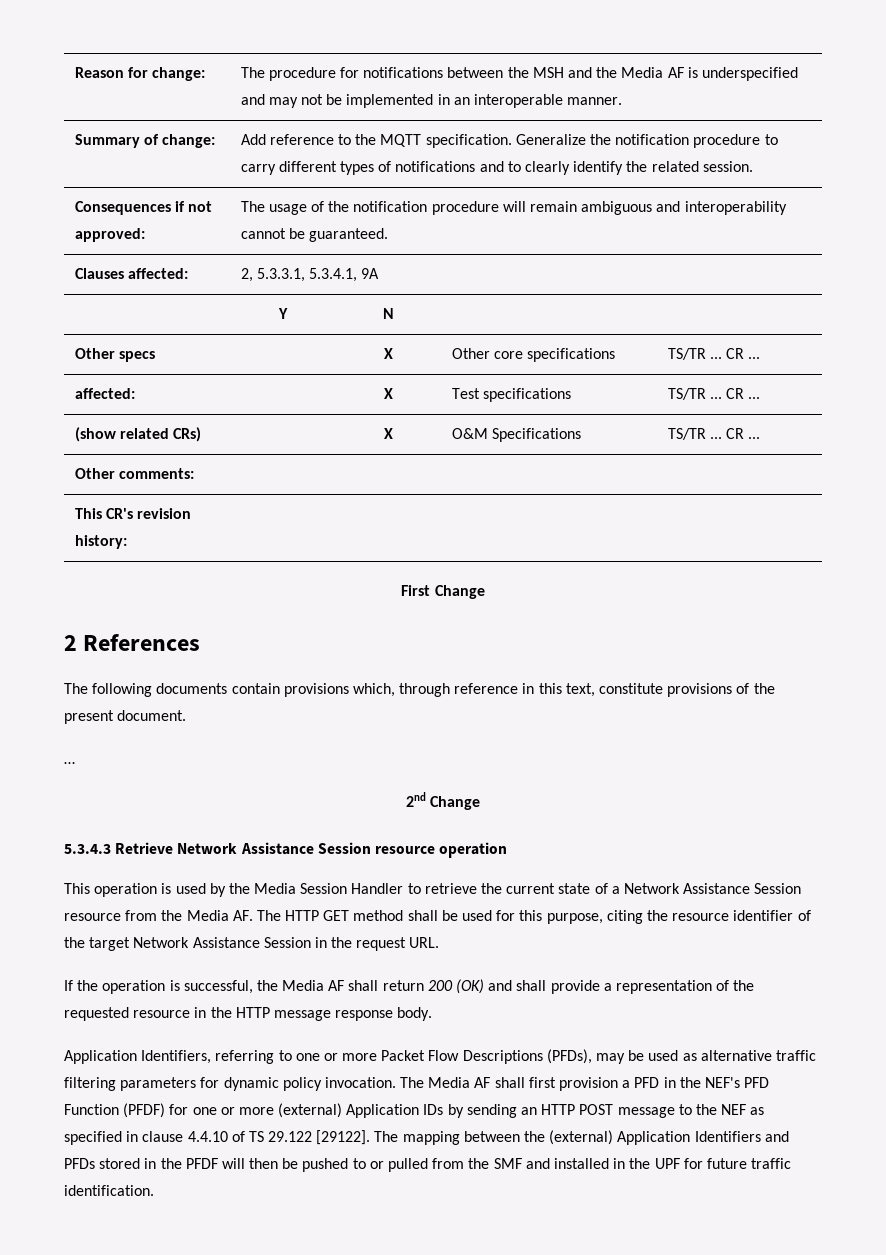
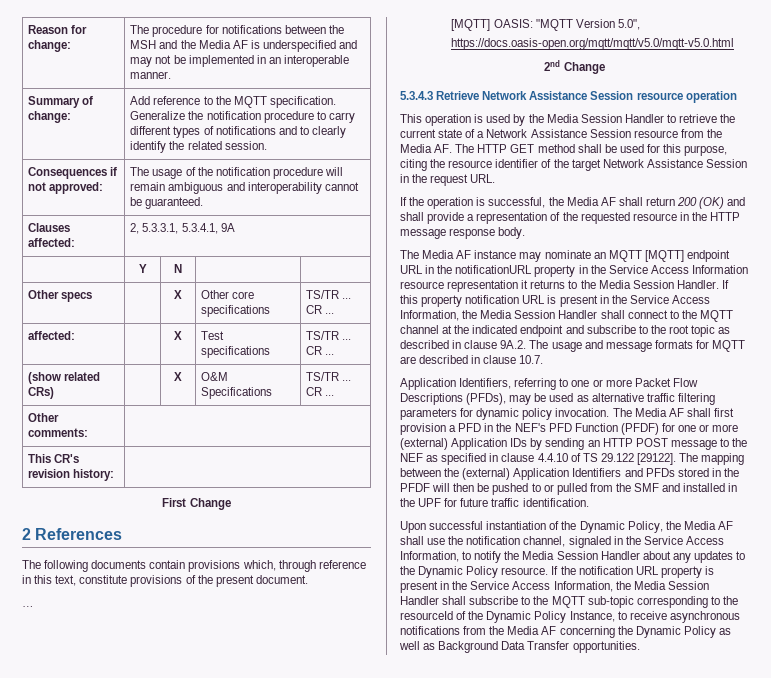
(75, 763) none -> [451,19,640,31] [451,38,735,50] // [MQTT] OASIS: "MQTT Version 5.0", // https://docs.oasis-open.org/mqtt/mqtt/v5.0/mqtt-v5.0.html
(433, 1014) none -> [400,250,730,262] [400,265,748,277] [400,280,729,292] [400,295,710,307] [400,310,733,322] [400,325,731,337] [400,340,746,352] [400,355,544,364] // The Media AF instance may nominate an MQTT [MQTT] endpoint URL in the notificationURL property in the Service Access Information resource representation it returns to the Media Session Handler. If this property notification URL is present in the Service Access Information, the Media Session Handler shall connect to the MQTT channel at the indicated endpoint and subscribe to the root topic as described in clause 9A.2. The usage and message formats for MQTT are described in clause 10.7.
(154, 1190) none -> [400,521,733,533] [400,536,724,548] [400,551,746,563] [400,566,714,578] [400,581,709,593] [400,596,738,608] [400,611,740,623] [400,626,731,638] [399,641,640,653] // Upon successful instantiation of the Dynamic Policy, the Media AF shall use the notification channel, signaled in the Service Access Information, to notify the Media Session Handler about any updates to the Dynamic Policy resource. If the notification URL property is present in the Service Access Information, the Media Session Handler shall subscribe to the MQTT sub-topic corresponding to the resourceId of the Dynamic Policy Instance, to receive asynchronous notifications from the Media AF concerning the Dynamic Policy as well as Background Data Transfer opportunities.

